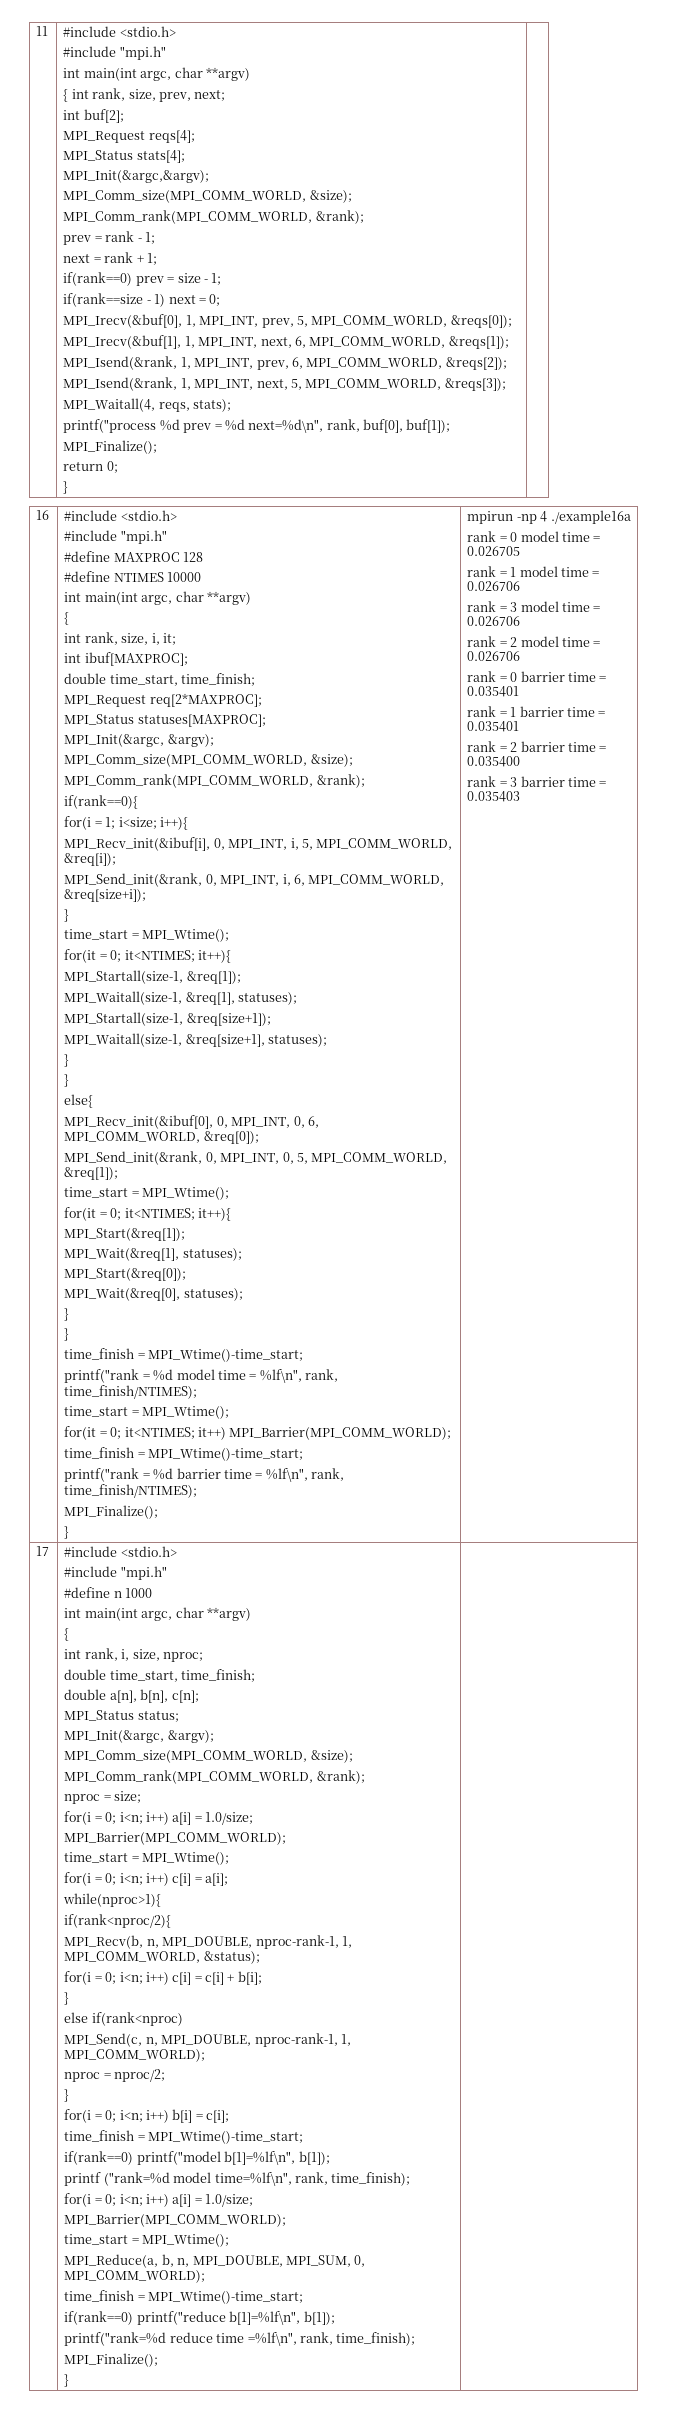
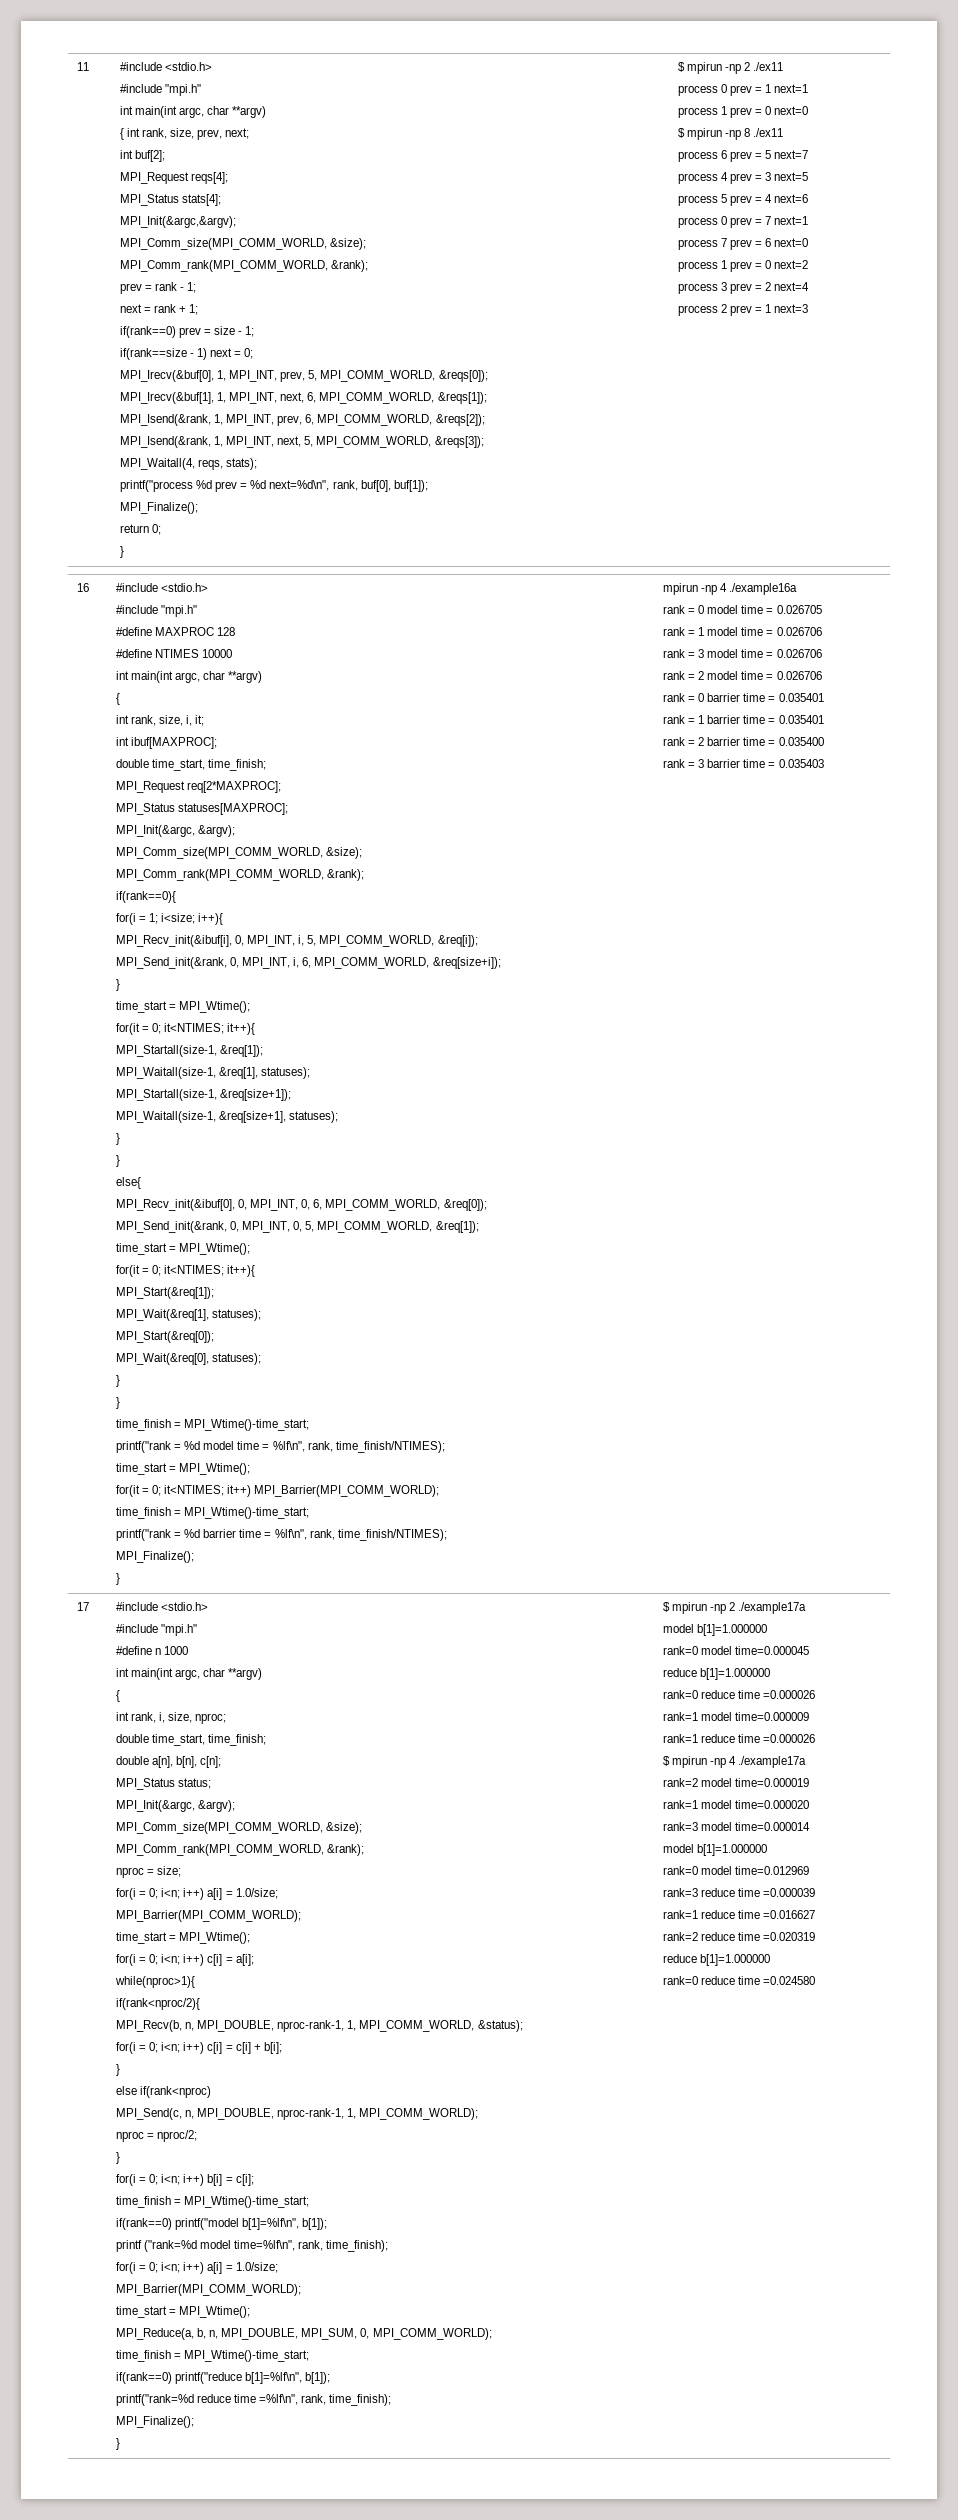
(69, 487) none -> [677,62,784,74] [677,84,809,96] [677,106,809,118] [677,128,784,140] [677,150,809,162] [677,172,809,184] [677,194,809,206] [677,216,809,228] [677,238,809,250] [677,260,809,272] [677,282,810,294] [677,304,809,316] $ mpirun -np 2 ./ex11 // process 0 prev = 1 next=1 // process 1 prev = 0 next=0 // $ mpirun -np 8 ./ex11 // process 6 prev = 5 next=7 // process 4 prev = 3 next=5 // process 5 prev = 4 next=6 // process 0 prev = 7 next=1 // process 7 prev = 6 next=0 // process 1 prev = 0 next=2 // process 3 prev = 2 next=4 // process 2 prev = 1 next=3
(70, 2380) none -> [662,1602,807,1614] [662,1624,768,1636] [662,1646,810,1655] [662,1668,771,1680] [662,1690,816,1699] [662,1712,810,1721] [662,1734,816,1743] [662,1756,807,1768] [662,1778,810,1787] [662,1800,810,1809] [662,1822,811,1831] [662,1844,768,1856] [662,1866,810,1875] [662,1888,816,1897] [662,1910,816,1919] [662,1932,816,1941] [662,1954,771,1966] [662,1976,816,1985] $ mpirun -np 2 ./example17a // model b[1]=1.000000 // rank=0 model time=0.000045 // reduce b[1]=1.000000 // rank=0 reduce time =0.000026 // rank=1 model time=0.000009 // rank=1 reduce time =0.000026 // $ mpirun -np 4 ./example17a // rank=2 model time=0.000019 // rank=1 model time=0.000020 // rank=3 model time=0.000014 // model b[1]=1.000000 // rank=0 model time=0.012969 // rank=3 reduce time =0.000039 // rank=1 reduce time =0.016627 // rank=2 reduce time =0.020319 // reduce b[1]=1.000000 // rank=0 reduce time =0.024580

